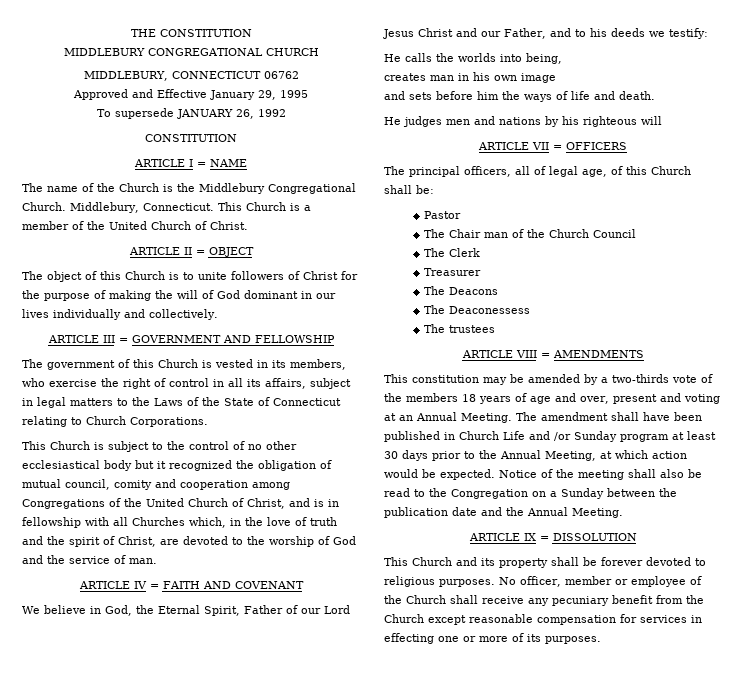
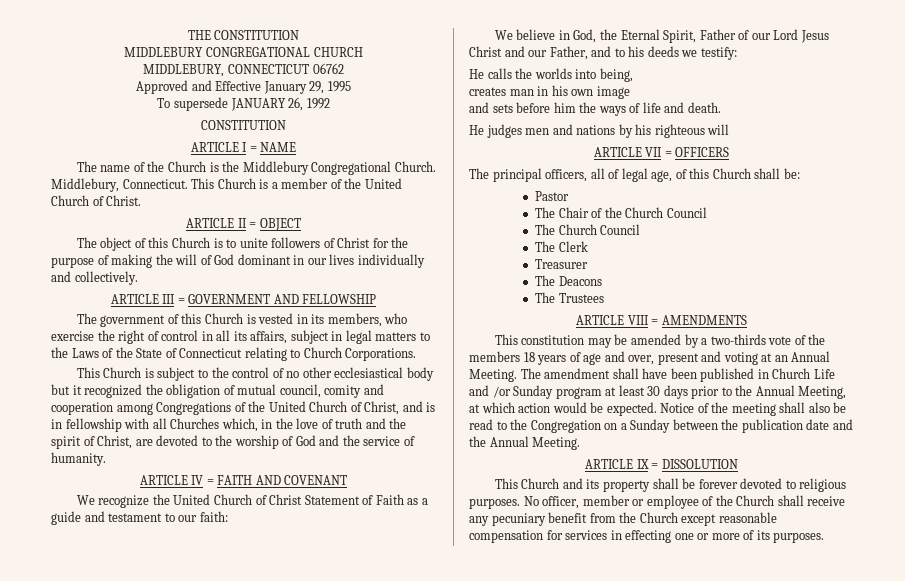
[129,558,157,564] man. -> [51,452,106,466] humanity.
(304, 585) none -> [76,494,428,508] [51,511,228,525] // We recognize the United Church of Christ Statement of Faith as a guide and testament to our faith:
[484,232,509,238] man -> (589, 212) none
(637, 233) none -> [535,224,641,235] // The Church Council
[449,306,531,314] [424,324,496,333] Deaconessess // The trustees -> [558,293,604,303] Trustees

